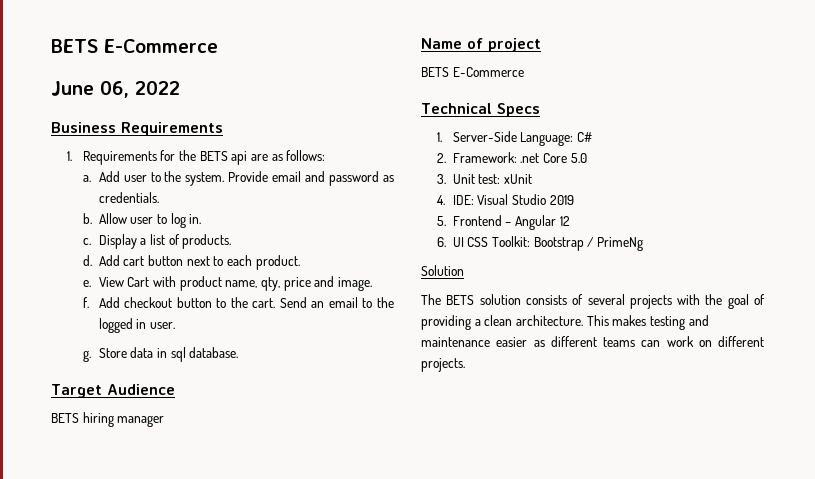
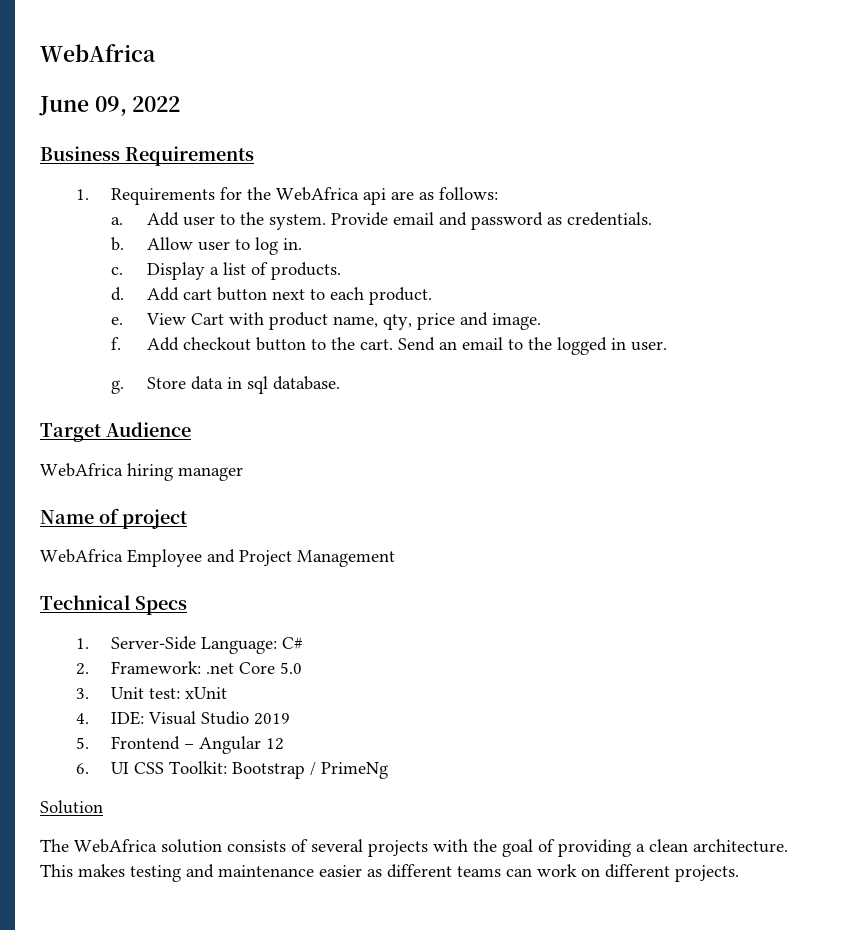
[51,39,218,53] BETS E-Commerce -> [40,44,156,62] WebAfrica
[100,81,129,98] 06, -> [94,96,127,116] 09,
[199,151,228,161] BETS -> [276,187,360,201] WebAfrica
[51,413,79,423] BETS -> [40,463,123,477] WebAfrica
[421,67,524,77] BETS E-Commerce -> [40,549,395,567] WebAfrica Employee and Project Management
[446,295,475,305] BETS -> [74,839,157,853] WebAfrica

